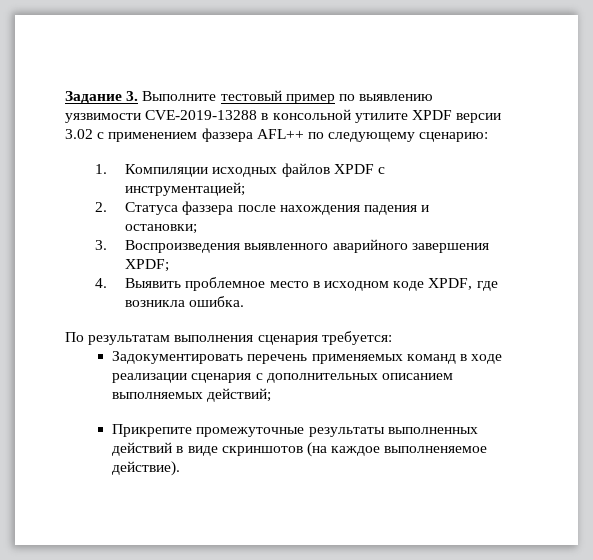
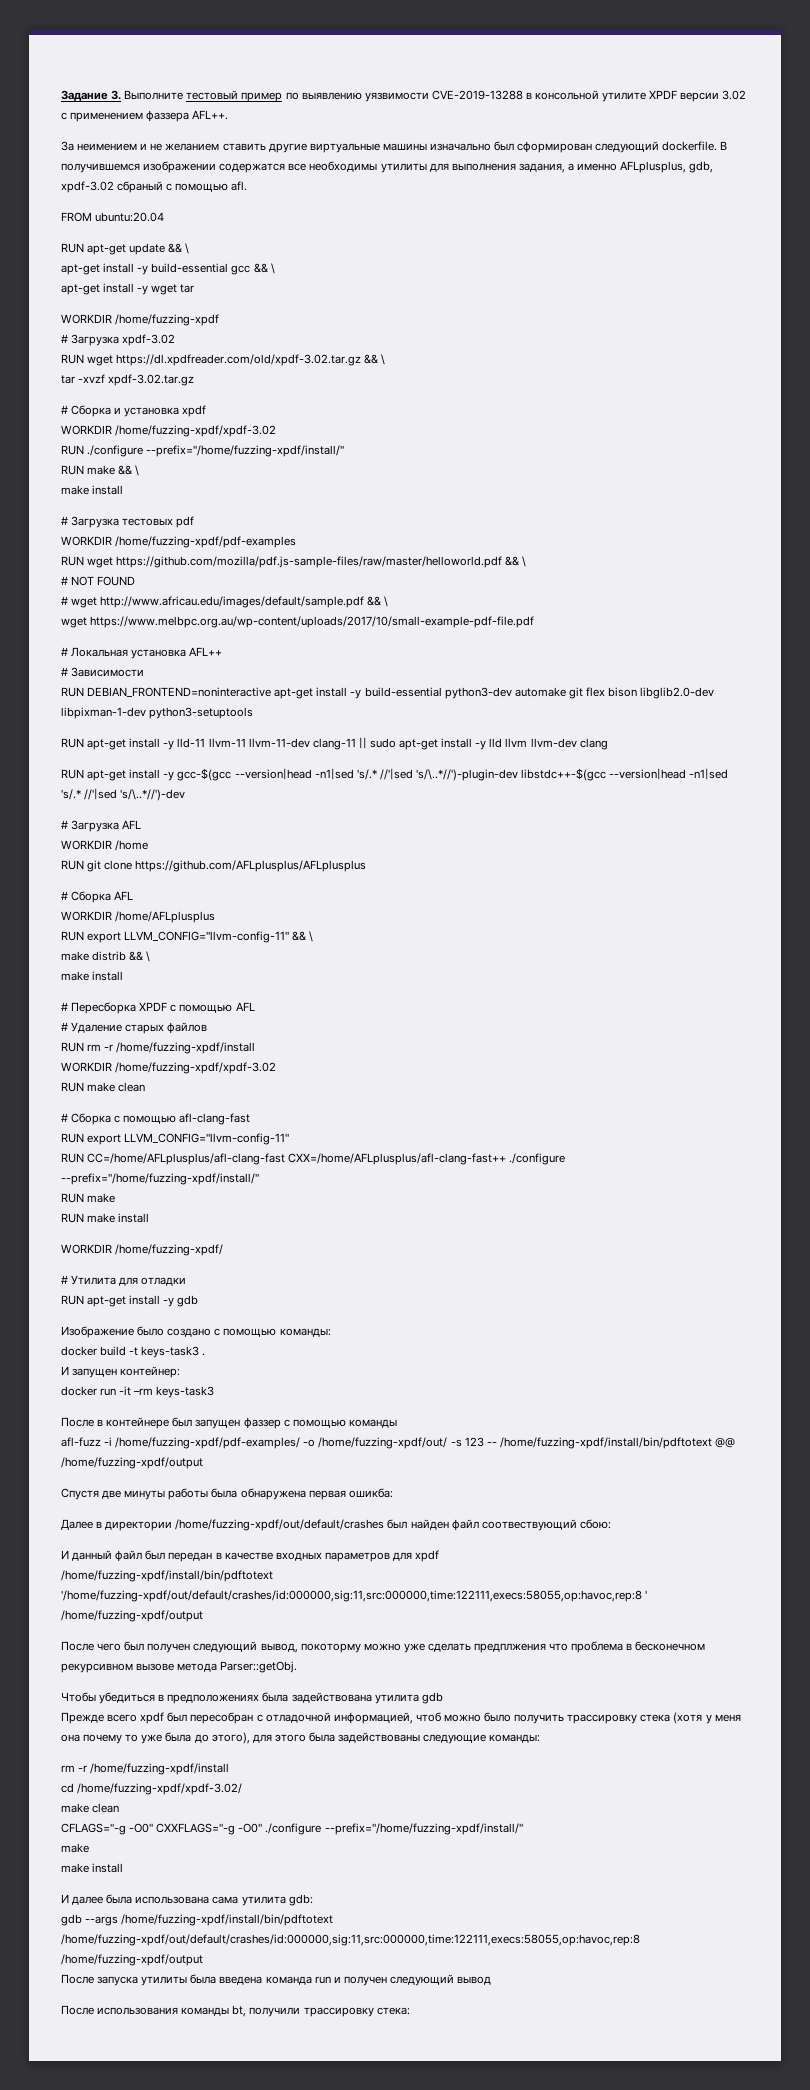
[256,129,489,142] [95,163,385,177] [125,182,246,196] [95,201,430,215] [125,224,198,234] [95,239,489,253] [125,259,170,272] [95,277,498,291] [125,296,245,307] [65,331,392,345] [112,351,503,364] [112,373,453,383] [112,388,272,402] [112,424,478,437] [112,442,488,457] [112,461,181,476] AFL++ по следующему сценарию: // 1. Компиляции исходных файлов XPDF с инструментацией; // 2. Статуса фаззера после нахождения падения и остановки; // 3. Воспроизведения выявленного аварийного завершения XPDF; // 4. Выявить проблемное место в исходном коде XPDF, где возникла ошибка. // По результатам выполнения сценария требуется: // Задокументировать перечень применяемых команд в ходе реализации сценария с дополнительных описанием выполняемых действий; // Прикрепите промежуточные результаты выполненных действий в виде скриншотов (на каждое выполненяемое действие). -> [192,110,229,120] [61,141,728,153] [61,161,714,173] [61,181,248,193] [61,212,165,222] [61,243,190,255] [61,263,275,275] [61,283,195,295] [61,314,220,326] [61,334,176,346] [61,354,386,366] [61,374,195,386] [61,405,207,417] [61,425,277,437] [61,445,345,457] [61,465,140,476] [61,485,124,495] [61,516,195,528] [61,536,297,548] [61,556,527,568] [61,576,136,586] [61,596,389,608] [61,616,535,628] [61,647,223,659] [61,667,145,677] [61,687,715,699] [61,707,254,719] [61,737,608,750] [61,768,729,781] [61,788,186,801] [61,820,142,832] [61,840,149,851] [61,860,367,872] [61,891,134,903] [61,911,216,923] [61,931,314,943] [61,951,151,962] [61,971,124,981] [61,1002,255,1014] [61,1022,208,1034] [61,1042,256,1054] [61,1062,277,1074] [61,1082,146,1092] [61,1113,251,1125] [61,1133,290,1145] [61,1153,566,1165] [61,1173,259,1185] [61,1193,116,1203] [61,1213,150,1223] [61,1244,224,1256] [61,1275,187,1286] [61,1295,199,1307] [61,1326,331,1338] [61,1346,206,1358] [61,1366,181,1378] [61,1386,215,1398] [61,1417,397,1429] [61,1437,735,1449] [61,1457,203,1469] [61,1488,393,1500] [61,1519,611,1531] [61,1550,440,1562] [61,1570,273,1582] [61,1590,648,1602] [61,1610,203,1622] [61,1641,706,1653] [61,1661,298,1673] [61,1692,443,1704] [61,1712,741,1724] [61,1732,541,1744] [61,1763,230,1775] [61,1783,243,1795] [61,1803,120,1813] [61,1823,523,1835] [61,1843,89,1853] [61,1863,124,1873] [61,1894,313,1906] [61,1914,334,1926] [61,1934,640,1946] [61,1954,203,1966] [61,1974,492,1986] [61,2005,410,2017] AFL++. // За неимением и не желанием ставить другие виртуальные машины изначально был сформирован следующий dockerfile. В получившемся изображении содержатся все необходимы утилиты для выполнения задания, а именно AFLplusplus, gdb, xpdf-3.02 сбраный с помощью afl. // FROM ubuntu:20.04 // RUN apt-get update && \ // apt-get install -y build-essential gcc && \ // apt-get install -y wget tar // WORKDIR /home/fuzzing-xpdf // # Загрузка xpdf-3.02 // RUN wget https://dl.xpdfreader.com/old/xpdf-3.02.tar.gz && \ // tar -xvzf xpdf-3.02.tar.gz // # Сборка и установка xpdf // WORKDIR /home/fuzzing-xpdf/xpdf-3.02 // RUN ./configure --prefix="/home/fuzzing-xpdf/install/" // RUN make && \ // make install // # Загрузка тестовых pdf // WORKDIR /home/fuzzing-xpdf/pdf-examples // RUN wget https://github.com/mozilla/pdf.js-sample-files/raw/master/helloworld.pdf && \ // # NOT FOUND // # wget http://www.africau.edu/images/default/sample.pdf && \ // wget https://www.melbpc.org.au/wp-content/uploads/2017/10/small-example-pdf-file.pdf // # Локальная установка AFL++ // # Зависимости // RUN DEBIAN_FRONTEND=noninteractive apt-get install -y build-essential python3-dev automake git flex bison libglib2.0-dev libpixman-1-dev python3-setuptools // RUN apt-get install -y lld-11 llvm-11 llvm-11-dev clang-11 || sudo apt-get install -y lld llvm llvm-dev clang // RUN apt-get install -y gcc-$(gcc --version|head -n1|sed 's/.* //'|sed 's/\..*//')-plugin-dev libstdc++-$(gcc --version|head -n1|sed 's/.* //'|sed 's/\..*//')-dev // # Загрузка AFL // WORKDIR /home // RUN git clone https://github.com/AFLplusplus/AFLplusplus // # Сборка AFL // WORKDIR /home/AFLplusplus // RUN export LLVM_CONFIG="llvm-config-11" && \ // make distrib && \ // make install // # Пересборка XPDF с помощью AFL // # Удаление старых файлов // RUN rm -r /home/fuzzing-xpdf/install // WORKDIR /home/fuzzing-xpdf/xpdf-3.02 // RUN make clean // # Сборка с помощью afl-clang-fast // RUN export LLVM_CONFIG="llvm-config-11" // RUN CC=/home/AFLplusplus/afl-clang-fast CXX=/home/AFLplusplus/afl-clang-fast++ ./configure --prefix="/home/fuzzing-xpdf/install/" // RUN make // RUN make install // WORKDIR /home/fuzzing-xpdf/ // # Утилита для отладки // RUN apt-get install -y gdb // Изображение было создано с помощью команды: // docker build -t keys-task3 . // И запущен контейнер: // docker run -it –rm keys-task3 // После в контейнере был запущен фаззер с помощью команды // afl-fuzz -i /home/fuzzing-xpdf/pdf-examples/ -o /home/fuzzing-xpdf/out/ -s 123 -- /home/fuzzing-xpdf/install/bin/pdftotext @@ /home/fuzzing-xpdf/output // Спустя две минуты работы была обнаружена первая ошикба: // Далее в директории /home/fuzzing-xpdf/out/default/crashes был найден файл соотвествующий сбою: // И данный файл был передан в качестве входных параметров для xpdf // /home/fuzzing-xpdf/install/bin/pdftotext '/home/fuzzing-xpdf/out/default/crashes/id:000000,sig:11,src:000000,time:122111,execs:58055,op:havoc,rep:8 ' /home/fuzzing-xpdf/output // После чего был получен следующий вывод, покоторму можно уже сделать предплжения что проблема в бесконечном рекурсивном вызове метода Parser::getObj. // Чтобы убедиться в предположениях была задействована утилита gdb // Прежде всего xpdf был пересобран с отладочной информацией, чтоб можно было получить трассировку стека (хотя у меня она почему то уже была до этого), для этого была задействованы следующие команды: // rm -r /home/fuzzing-xpdf/install // cd /home/fuzzing-xpdf/xpdf-3.02/ // make clean // CFLAGS="-g -O0" CXXFLAGS="-g -O0" ./configure --prefix="/home/fuzzing-xpdf/install/" // make // make install // И далее была использована сама утилита gdb: // gdb --args /home/fuzzing-xpdf/install/bin/pdftotext /home/fuzzing-xpdf/out/default/crashes/id:000000,sig:11,src:000000,time:122111,execs:58055,op:havoc,rep:8 /home/fuzzing-xpdf/output // После запуска утилиты была введена команда run и получен следующий вывод // После использования команды bt, получили трассировку стека:

